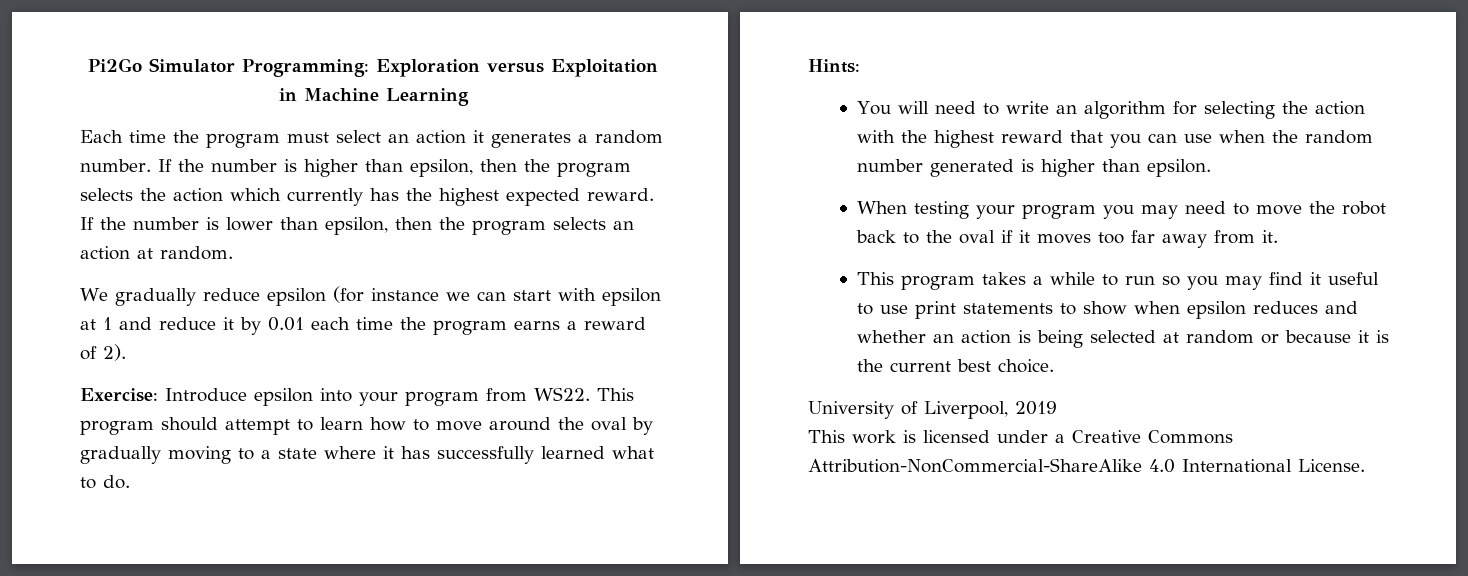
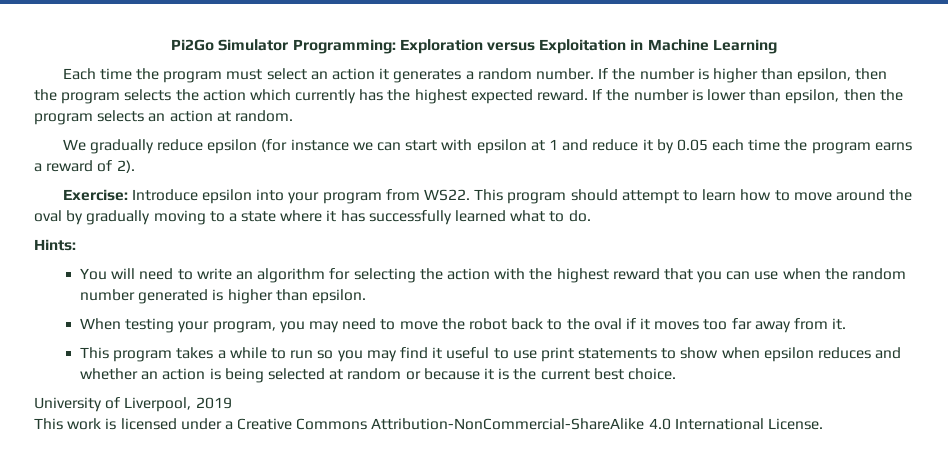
[268,317,304,331] 0.01 -> [676,139,708,151] 0.05
[1021,204,1096,219] program -> [212,321,276,333] program,

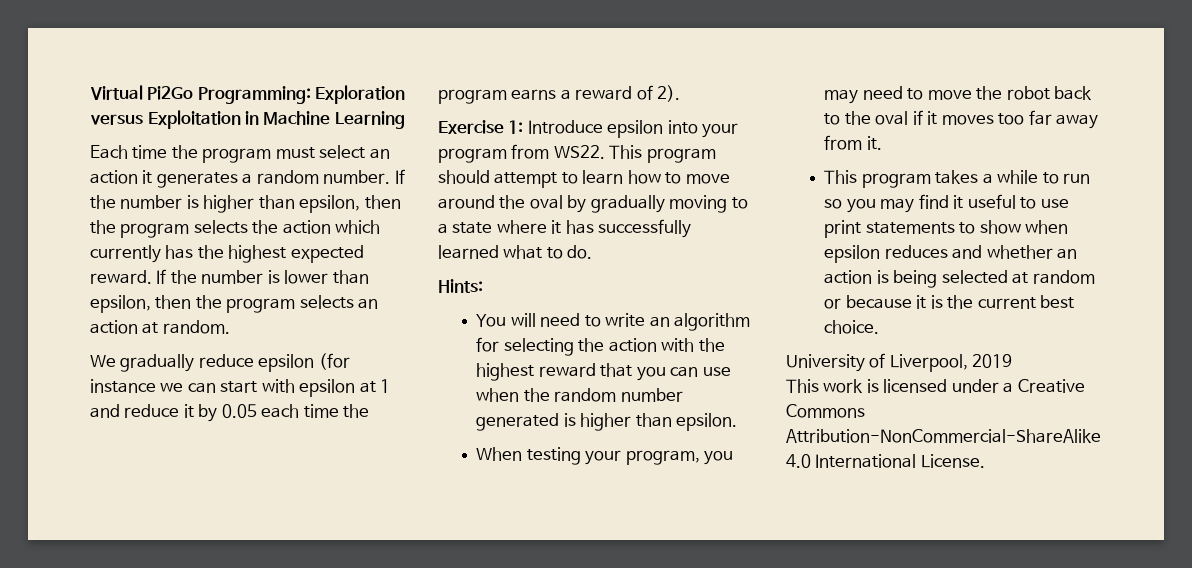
[171,39,289,51] Pi2Go Simulator -> [89,85,194,100] Virtual Pi2Go
[62,189,128,201] Exercise: -> [438,120,524,134] Exercise 1:

